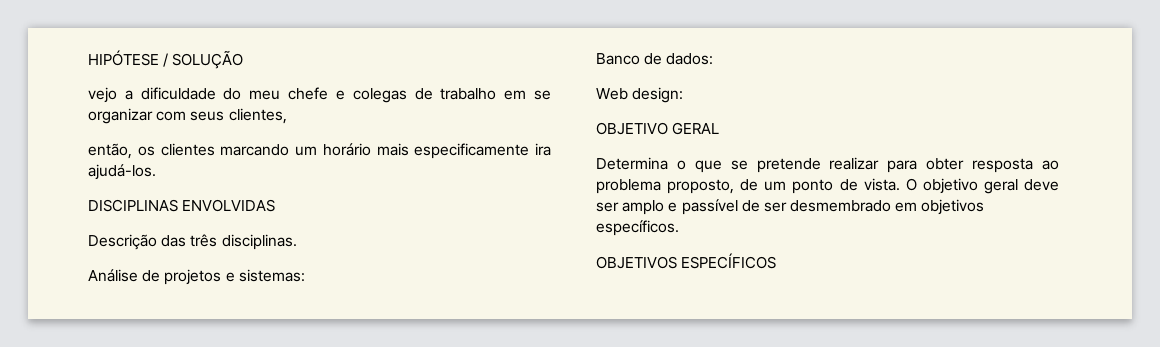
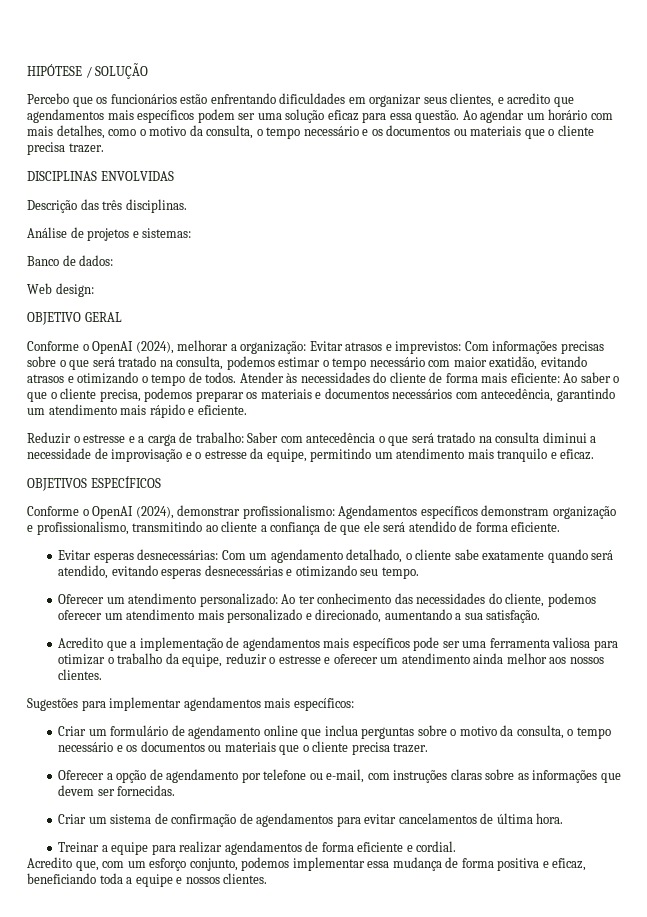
[88,87,551,103] [88,108,287,124] [88,143,551,159] [88,164,156,180] vejo a dificuldade do meu chefe e colegas de trabalho em se organizar com seus clientes, // então, os clientes marcando um horário mais especificamente ira ajudá-los. -> [27,93,574,107] [27,109,613,123] [27,125,594,139] [27,142,104,155] Percebo que os funcionários estão enfrentando dificuldades em organizar seus clientes, e acredito que agendamentos mais específicos podem ser uma solução eficaz para essa questão. Ao agendar um horário com mais detalhes, como o motivo da consulta, o tempo necessário e os documentos ou materiais que o cliente precisa trazer.
[596,157,1059,173] [596,178,1059,194] [596,199,985,215] [596,220,679,236] [596,253,777,269] Determina o que se pretende realizar para obter resposta ao problema proposto, de um ponto de vista. O objetivo geral deve ser amplo e passível de ser desmembrado em objetivos específicos. // OBJETIVOS ESPECÍFICOS -> [27,340,604,354] [27,356,587,370] [27,372,620,386] [27,388,615,402] [27,404,247,418] [27,432,597,446] [27,448,595,462] [27,476,161,491] [27,505,616,519] [27,521,561,535] [58,549,614,563] [58,565,419,579] [58,593,596,607] [58,609,541,623] [58,637,618,651] [58,653,604,667] [58,669,103,680] [27,697,354,711] [58,725,611,739] [58,741,429,755] [58,769,621,783] [58,785,176,796] [58,813,564,827] [58,841,457,855] [27,857,587,871] [27,873,268,887] Conforme o OpenAI (2024), melhorar a organização: Evitar atrasos e imprevistos: Com informações precisas sobre o que será tratado na consulta, podemos estimar o tempo necessário com maior exatidão, evitando atrasos e otimizando o tempo de todos. Atender às necessidades do cliente de forma mais eficiente: Ao saber o que o cliente precisa, podemos preparar os materiais e documentos necessários com antecedência, garantindo um atendimento mais rápido e eficiente. // Reduzir o estresse e a carga de trabalho: Saber com antecedência o que será tratado na consulta diminui a necessidade de improvisação e o estresse da equipe, permitindo um atendimento mais tranquilo e eficaz. // OBJETIVOS ESPECÍFICOS // Conforme o OpenAI (2024), demonstrar profissionalismo: Agendamentos específicos demonstram organização e profissionalismo, transmitindo ao cliente a confiança de que ele será atendido de forma eficiente. // Evitar esperas desnecessárias: Com um agendamento detalhado, o cliente sabe exatamente quando será atendido, evitando esperas desnecessárias e otimizando seu tempo. // Oferecer um atendimento personalizado: Ao ter conhecimento das necessidades do cliente, podemos oferecer um atendimento mais personalizado e direcionado, aumentando a sua satisfação. // Acredito que a implementação de agendamentos mais específicos pode ser uma ferramenta valiosa para otimizar o trabalho da equipe, reduzir o estresse e oferecer um atendimento ainda melhor aos nossos clientes. // Sugestões para implementar agendamentos mais específicos: // Criar um formulário de agendamento online que inclua perguntas sobre o motivo da consulta, o tempo necessário e os documentos ou materiais que o cliente precisa trazer. // Oferecer a opção de agendamento por telefone ou e-mail, com instruções claras sobre as informações que devem ser fornecidas. // Criar um sistema de confirmação de agendamentos para evitar cancelamentos de última hora. // Treinar a equipe para realizar agendamentos de forma eficiente e cordial. // Acredito que, com um esforço conjunto, podemos implementar essa mudança de forma positiva e eficaz, beneficiando toda a equipe e nossos clientes.

